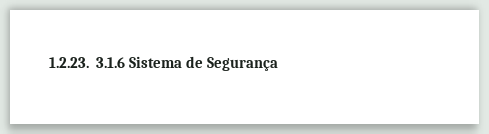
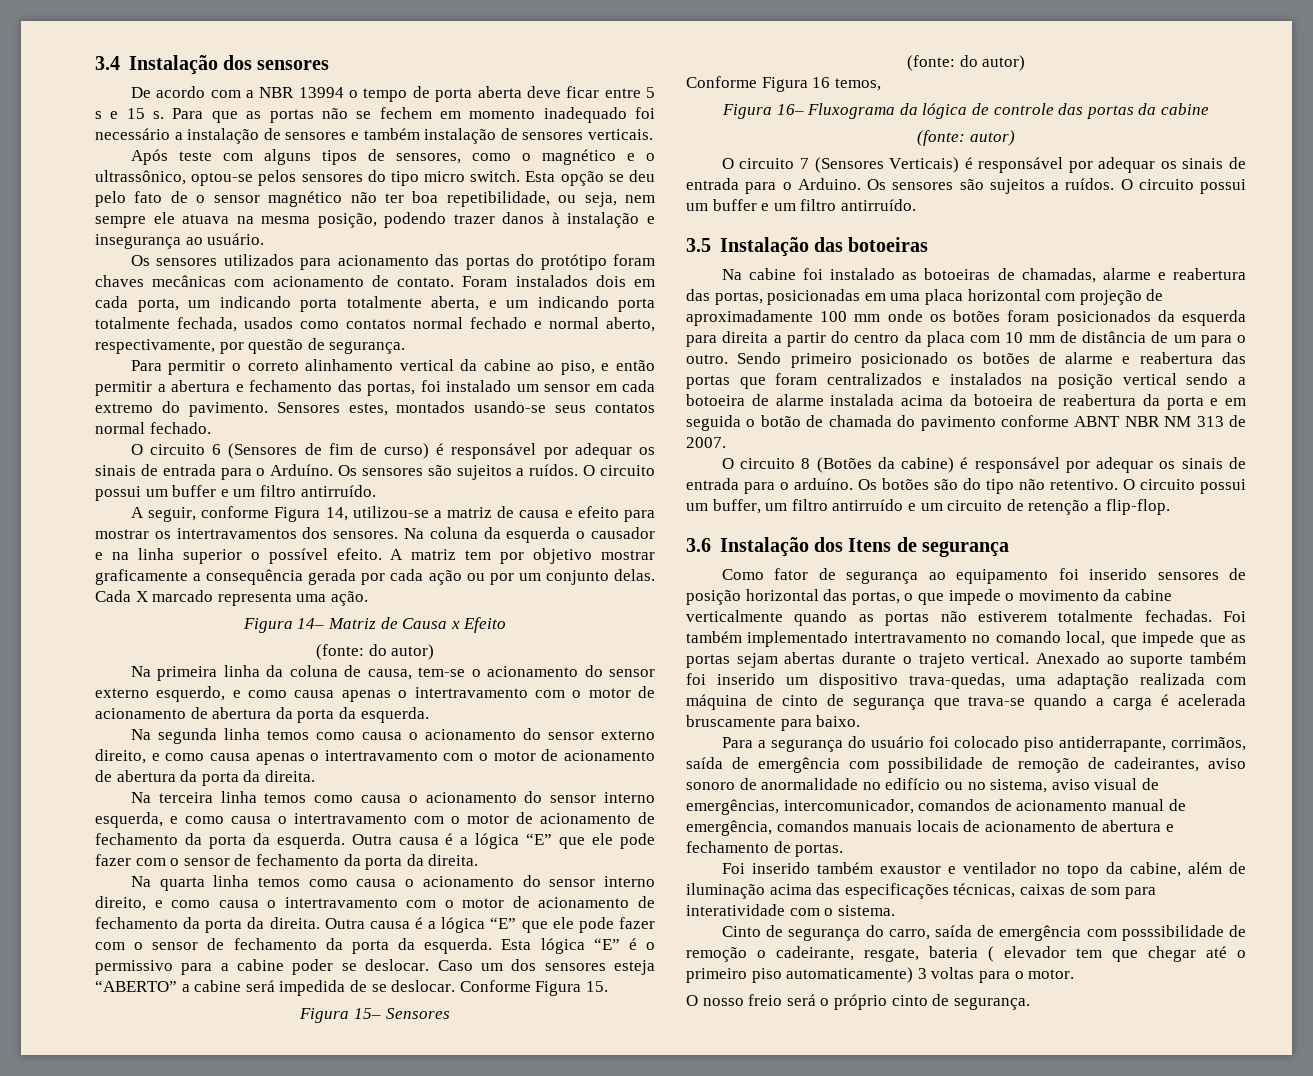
[49,56,278,71] 1.2.23. 3.1.6 Sistema de Segurança -> [95,55,330,75] [130,86,655,102] [95,107,655,123] [95,128,653,144] [130,149,655,165] [95,170,655,186] [95,191,655,207] [95,212,655,228] [95,233,265,249] [130,254,655,270] [95,275,655,287] [95,296,655,312] [95,317,655,332] [95,338,406,354] [130,359,656,375] [95,380,655,396] [95,401,655,417] [95,422,211,434] [130,443,655,459] [95,464,656,480] [95,485,376,501] [130,506,655,522] [95,527,656,543] [95,548,656,564] [95,569,655,585] [95,590,368,606] [242,617,507,633] [315,644,435,660] [130,665,655,681] [95,686,656,702] [95,707,429,723] [130,728,655,744] [95,749,655,765] [95,770,315,786] [130,791,656,803] [95,812,655,828] [95,833,655,849] [95,854,479,870] [130,875,655,891] [95,896,655,911] [95,917,656,933] [95,938,655,954] [95,959,656,975] [95,980,608,996] [299,1008,450,1023] [906,55,1026,71] [686,76,881,92] [722,103,1209,119] [917,130,1015,146] [721,157,1246,173] [686,178,1246,194] [686,199,916,211] [686,237,929,257] [721,268,1246,283] [686,289,1164,305] [686,310,1246,326] [686,331,1246,347] [686,352,1246,368] [686,373,1246,389] [686,394,1246,410] [686,415,1246,431] [686,437,726,448] [721,457,1246,473] [686,478,1246,494] [686,499,1171,515] [686,537,1010,557] [721,568,1246,584] [686,589,1172,605] [686,610,1246,626] [686,631,1246,647] [686,652,1246,668] [686,673,1246,689] [686,694,1246,710] [686,715,861,731] [721,736,1246,752] [686,757,1246,773] [686,778,1159,793] [686,799,1186,815] [686,820,1174,836] [686,841,844,857] [721,862,1246,878] [686,883,1156,899] [686,904,895,916] [721,925,1246,941] [686,946,1246,962] [686,967,1075,983] [686,994,1030,1010] 3.4 Instalação dos sensores // De acordo com a NBR 13994 o tempo de porta aberta deve ficar entre 5 s e 15 s. Para que as portas não se fechem em momento inadequado foi necessário a instalação de sensores e também instalação de sensores verticais. // Após teste com alguns tipos de sensores, como o magnético e o ultrassônico, optou-se pelos sensores do tipo micro switch. Esta opção se deu pelo fato de o sensor magnético não ter boa repetibilidade, ou seja, nem sempre ele atuava na mesma posição, podendo trazer danos à instalação e insegurança ao usuário. // Os sensores utilizados para acionamento das portas do protótipo foram chaves mecânicas com acionamento de contato. Foram instalados dois em cada porta, um indicando porta totalmente aberta, e um indicando porta totalmente fechada, usados como contatos normal fechado e normal aberto, respectivamente, por questão de segurança. // Para permitir o correto alinhamento vertical da cabine ao piso, e então permitir a abertura e fechamento das portas, foi instalado um sensor em cada extremo do pavimento. Sensores estes, montados usando-se seus contatos normal fechado. // O circuito 6 (Sensores de fim de curso) é responsável por adequar os sinais de entrada para o Arduíno. Os sensores são sujeitos a ruídos. O circuito possui um buffer e um filtro antirruído. // A seguir, conforme Figura 14, utilizou-se a matriz de causa e efeito para mostrar os intertravamentos dos sensores. Na coluna da esquerda o causador e na linha superior o possível efeito. A matriz tem por objetivo mostrar graficamente a consequência gerada por cada ação ou por um conjunto delas. Cada X marcado representa uma ação. // Figura 14– Matriz de Causa x Efeito // (fonte: do autor) // Na primeira linha da coluna de causa, tem-se o acionamento do sensor externo esquerdo, e como causa apenas o intertravamento com o motor de acionamento de abertura da porta da esquerda. // Na segunda linha temos como causa o acionamento do sensor externo direito, e como causa apenas o intertravamento com o motor de acionamento de abertura da porta da direita. // Na terceira linha temos como causa o acionamento do sensor interno esquerda, e como causa o intertravamento com o motor de acionamento de fechamento da porta da esquerda. Outra causa é a lógica “E” que ele pode fazer com o sensor de fechamento da porta da direita. // Na quarta linha temos como causa o acionamento do sensor interno direito, e como causa o intertravamento com o motor de acionamento de fechamento da porta da direita. Outra causa é a lógica “E” que ele pode fazer com o sensor de fechamento da porta da esquerda. Esta lógica “E” é o permissivo para a cabine poder se deslocar. Caso um dos sensores esteja “ABERTO” a cabine será impedida de se deslocar. Conforme Figura 15. // Figura 15– Sensores // (fonte: do autor) // Conforme Figura 16 temos, // Figura 16– Fluxograma da lógica de controle das portas da cabine // (fonte: autor) // O circuito 7 (Sensores Verticais) é responsável por adequar os sinais de entrada para o Arduino. Os sensores são sujeitos a ruídos. O circuito possui um buffer e um filtro antirruído. // 3.5 Instalação das botoeiras // Na cabine foi instalado as botoeiras de chamadas, alarme e reabertura das portas, posicionadas em uma placa horizontal com projeção de aproximadamente 100 mm onde os botões foram posicionados da esquerda para direita a partir do centro da placa com 10 mm de distância de um para o outro. Sendo primeiro posicionado os botões de alarme e reabertura das portas que foram centralizados e instalados na posição vertical sendo a botoeira de alarme instalada acima da botoeira de reabertura da porta e em seguida o botão de chamada do pavimento conforme ABNT NBR NM 313 de 2007. // O circuito 8 (Botões da cabine) é responsável por adequar os sinais de entrada para o arduíno. Os botões são do tipo não retentivo. O circuito possui um buffer, um filtro antirruído e um circuito de retenção a flip-flop. // 3.6 Instalação dos Itens de segurança // Como fator de segurança ao equipamento foi inserido sensores de posição horizontal das portas, o que impede o movimento da cabine verticalmente quando as portas não estiverem totalmente fechadas. Foi também implementado intertravamento no comando local, que impede que as portas sejam abertas durante o trajeto vertical. Anexado ao suporte também foi inserido um dispositivo trava-quedas, uma adaptação realizada com máquina de cinto de segurança que trava-se quando a carga é acelerada bruscamente para baixo. // Para a segurança do usuário foi colocado piso antiderrapante, corrimãos, saída de emergência com possibilidade de remoção de cadeirantes, aviso sonoro de anormalidade no edifício ou no sistema, aviso visual de emergências, intercomunicador, comandos de acionamento manual de emergência, comandos manuais locais de acionamento de abertura e fechamento de portas. // Foi inserido também exaustor e ventilador no topo da cabine, além de iluminação acima das especificações técnicas, caixas de som para interatividade com o sistema. // Cinto de segurança do carro, saída de emergência com posssibilidade de remoção o cadeirante, resgate, bateria ( elevador tem que chegar até o primeiro piso automaticamente) 3 voltas para o motor. // O nosso freio será o próprio cinto de segurança.

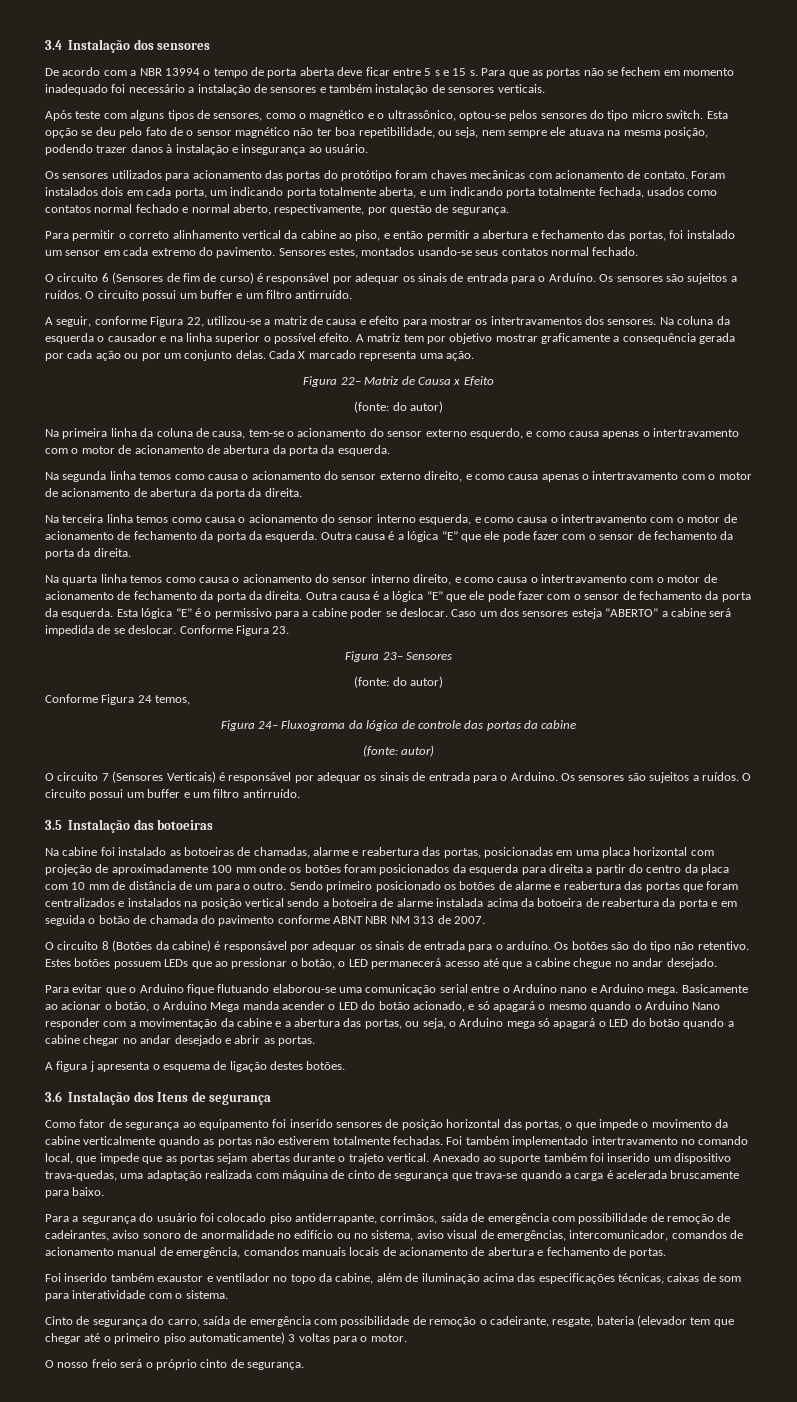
[325,507,348,521] 14, -> [186,317,204,327] 22,
[297,618,325,629] 14– -> [340,377,361,385] 22–
[585,981,608,992] [299,1008,381,1023] 15. // Figura 15– -> [272,626,290,634] [345,651,403,662] 23. // Figura 23–
[812,77,831,88] 16 -> [137,695,152,703] 24
[776,104,804,115] 16– -> [258,721,278,729] 24–
[1123,479,1246,494] [686,499,1171,515] O circuito possui um buffer, um filtro antirruído e um circuito de retenção a flip-flop. -> [45,958,717,969] [45,984,748,995] [45,1001,721,1012] [45,1018,734,1029] [45,1035,315,1046] [45,1061,346,1072] Estes botões possuem LEDs que ao pressionar o botão, o LED permanecerá acesso até que a cabine chegue no andar desejado. // Para evitar que o Arduino fique flutuando elaborou-se uma comunicação serial entre o Arduino nano e Arduino mega. Basicamente ao acionar o botão, o Arduino Mega manda acender o LED do botão acionado, e só apagará o mesmo quando o Arduino Nano responder com a movimentação da cabine e a abertura das portas, ou seja, o Arduino mega só apagará o LED do botão quando a cabine chegar no andar desejado e abrir as portas. // A figura j apresenta o esquema de ligação destes botões.
[1121,925,1224,941] posssibilidade -> [340,1316,410,1327] possibilidade
[988,946,1066,962] ( elevador -> [637,1315,687,1327] (elevador

